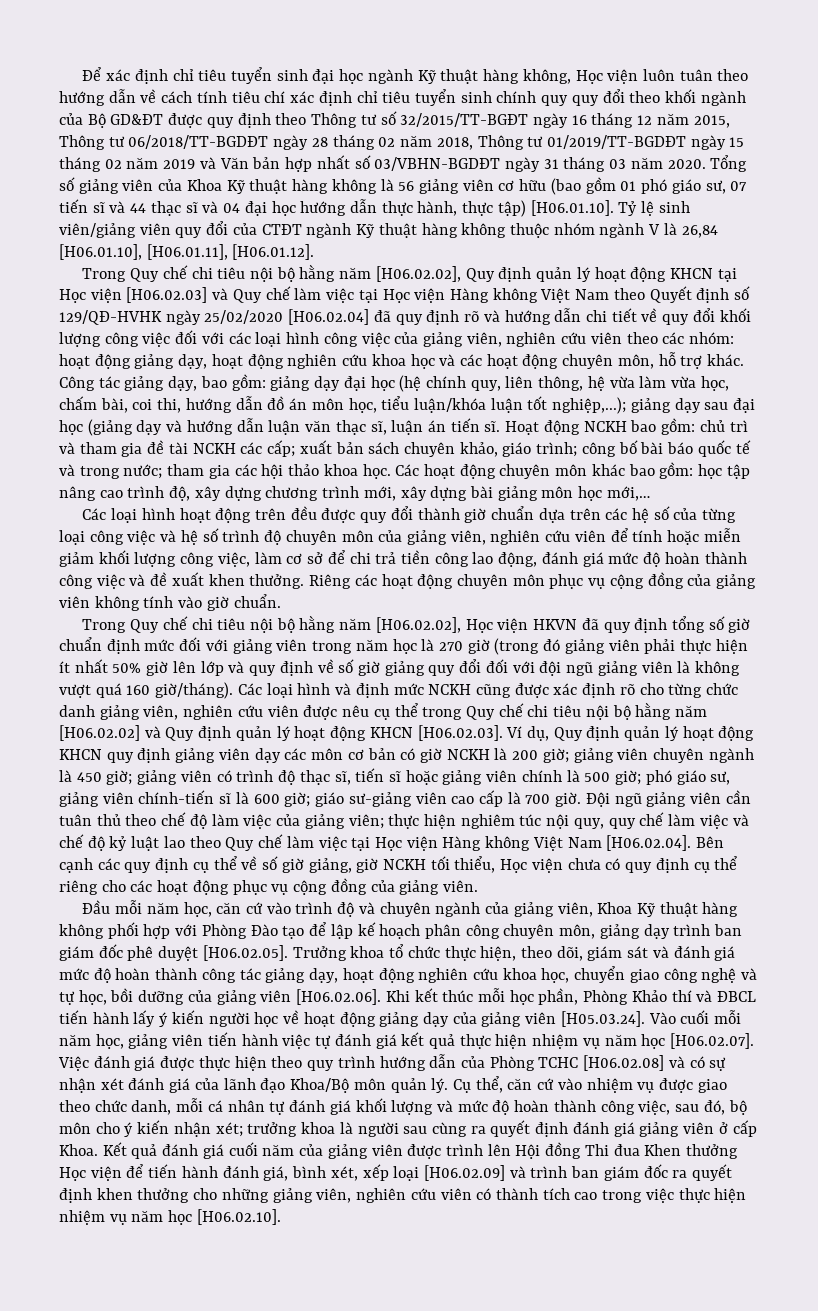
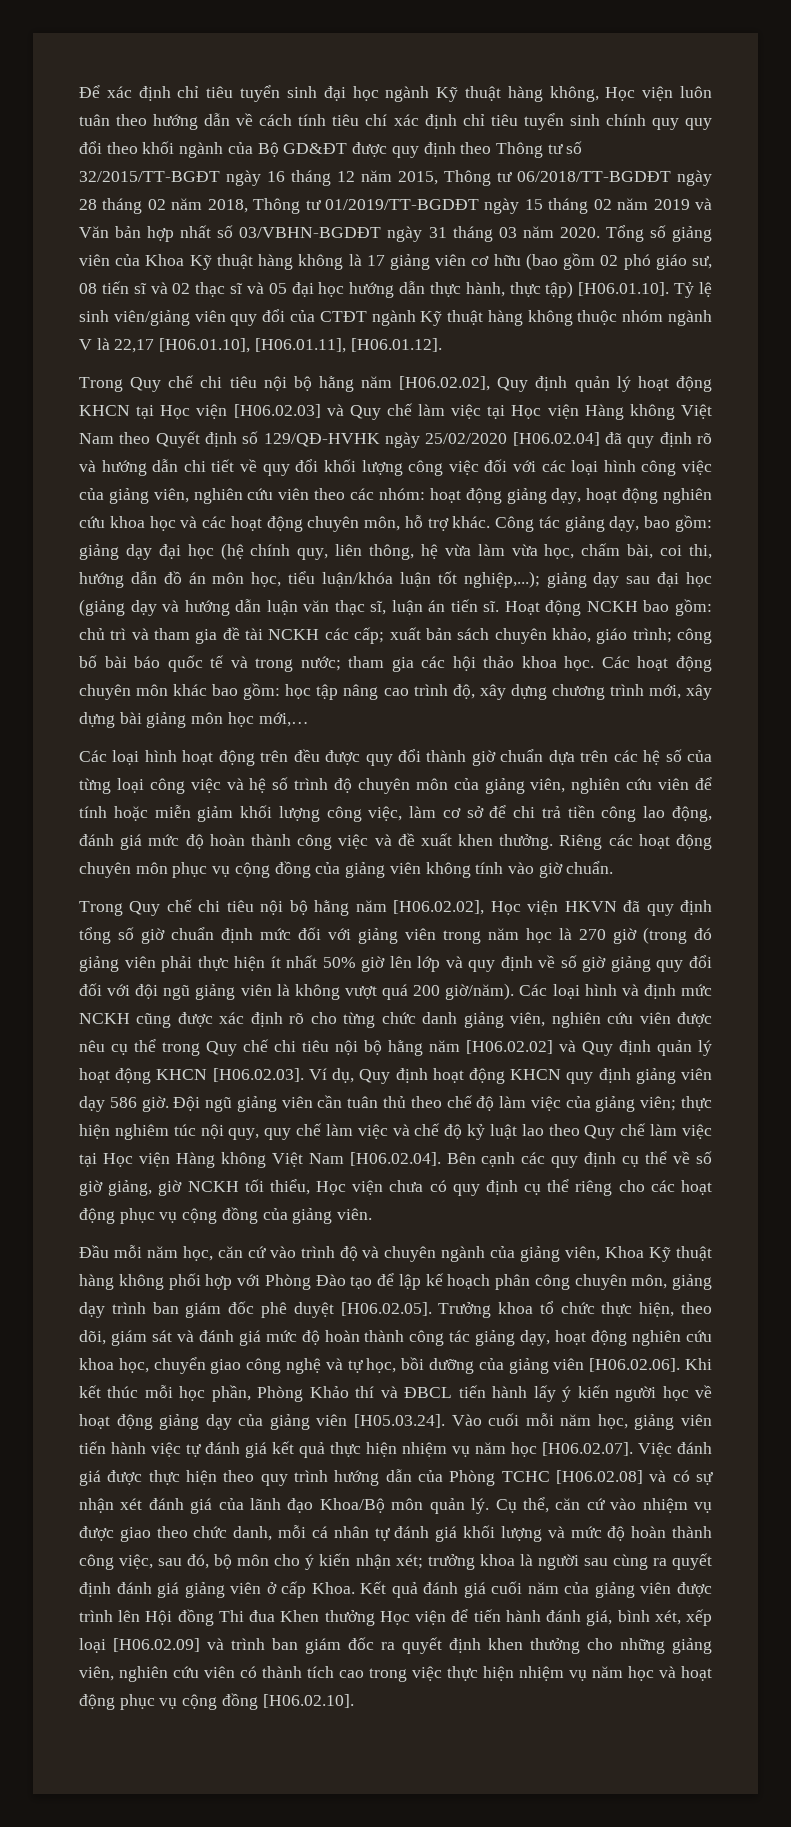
[398,181,415,191] 56 -> [366,255,385,266] 17
[620,179,748,194] 01 phó giáo sư, 07 -> [600,254,712,270] [79,283,97,294] 02 phó giáo sư, 08
[130,203,147,213] 44 -> [172,283,191,294] 02
[223,203,241,213] 04 -> [268,283,287,294] 05
[681,225,718,238] 26,84 -> [114,339,155,353] 22,17
[126,682,234,699] 160 giờ/tháng). -> [413,983,515,1000] 200 giờ/năm).
[624,726,679,741] quản lý -> (428, 1075) none
[284,748,754,763] [59,768,731,785] [59,790,551,807] các môn cơ bản có giờ NCKH là 200 giờ; giảng viên chuyên ngành là 450 giờ; giảng viên có trình độ thạc sĩ, tiến sĩ hoặc giảng viên chính là 500 giờ; phó giáo sư, giảng viên chính-tiến sĩ là 600 giờ; giáo sư-giảng viên cao cấp là 700 -> [109,1097,137,1108] 586
(193, 1217) none -> [659,1666,712,1681] [79,1693,258,1710] và hoạt động phục vụ cộng đồng

